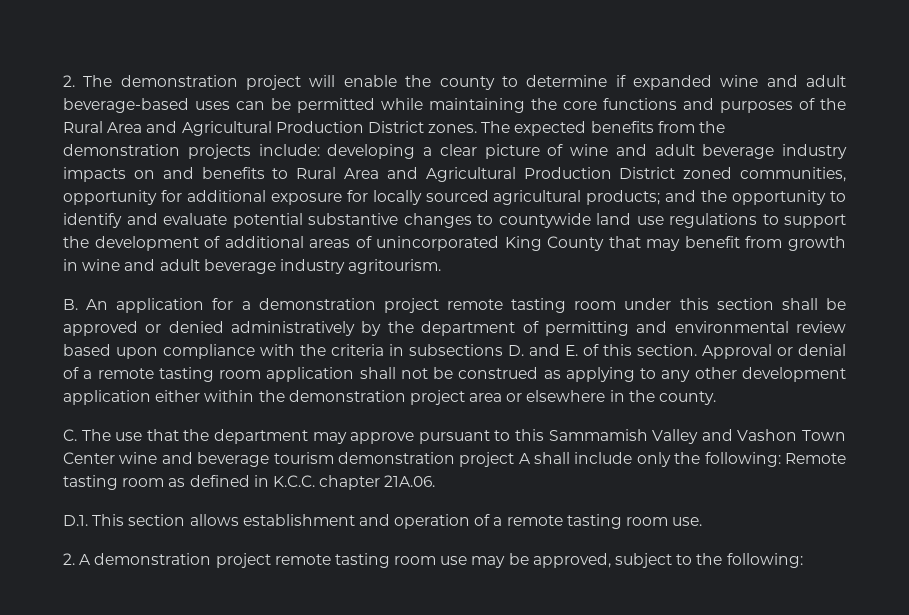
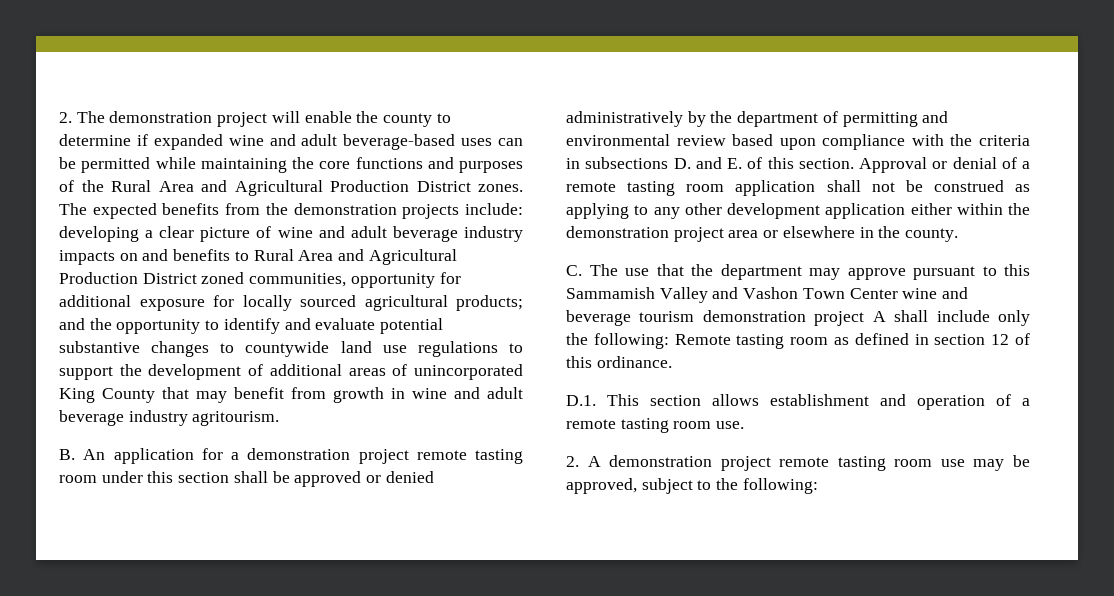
[272,475,436,490] K.C.C. chapter 21A.06. -> [934,333,1030,345] [566,356,672,368] section 12 of this ordinance.

